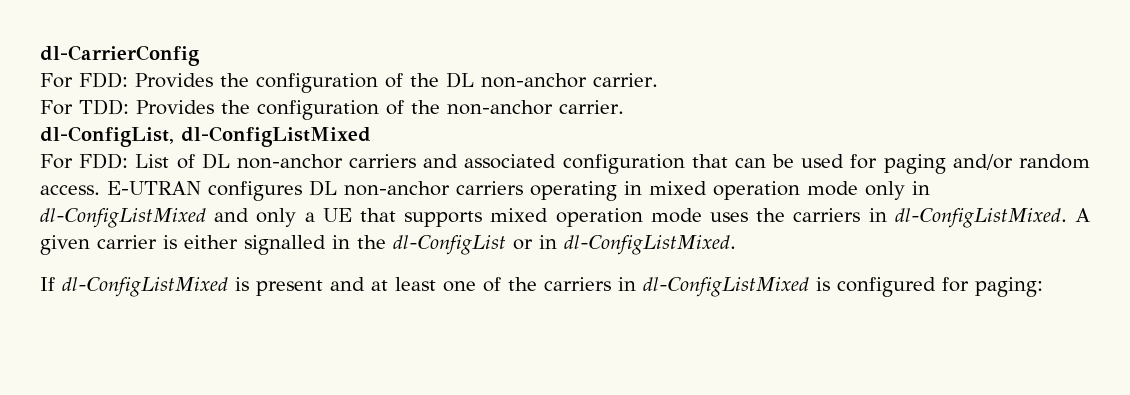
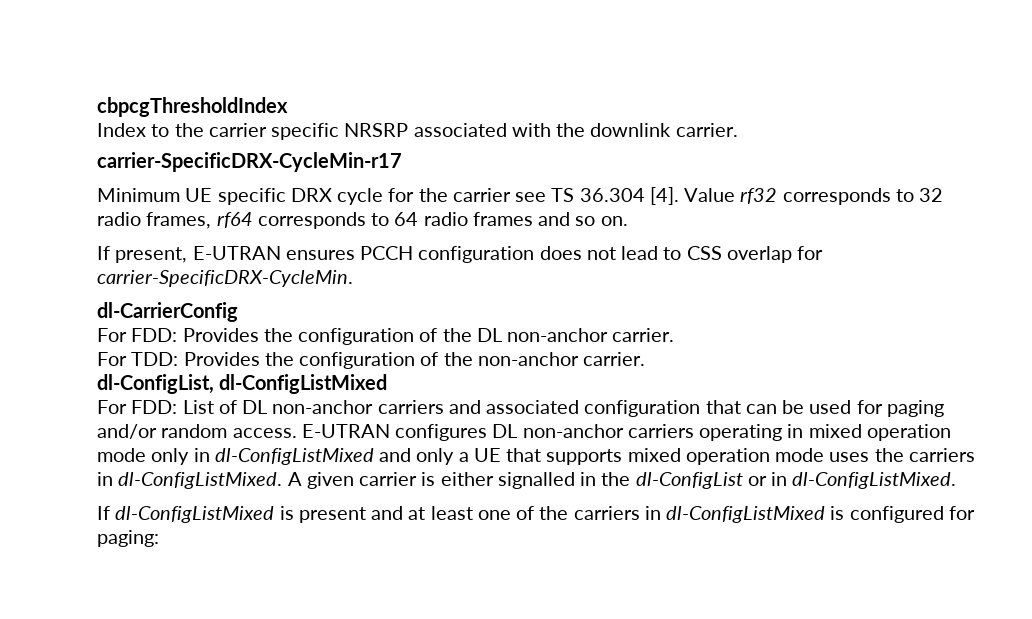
(40, 55) none -> [97,97,288,117] [97,123,738,140] [97,152,402,172] [97,187,944,205] [97,212,628,229] [97,246,824,263] [97,270,353,287] cbpcgThresholdIndex // Index to the carrier specific NRSRP associated with the downlink carrier. // carrier-SpecificDRX-CycleMin-r17 // Minimum UE specific DRX cycle for the carrier see TS 36.304 [4]. Value rf32 corresponds to 32 radio frames, rf64 corresponds to 64 radio frames and so on. // If present, E-UTRAN ensures PCCH configuration does not lead to CSS overlap for carrier-SpecificDRX-CycleMin. //

